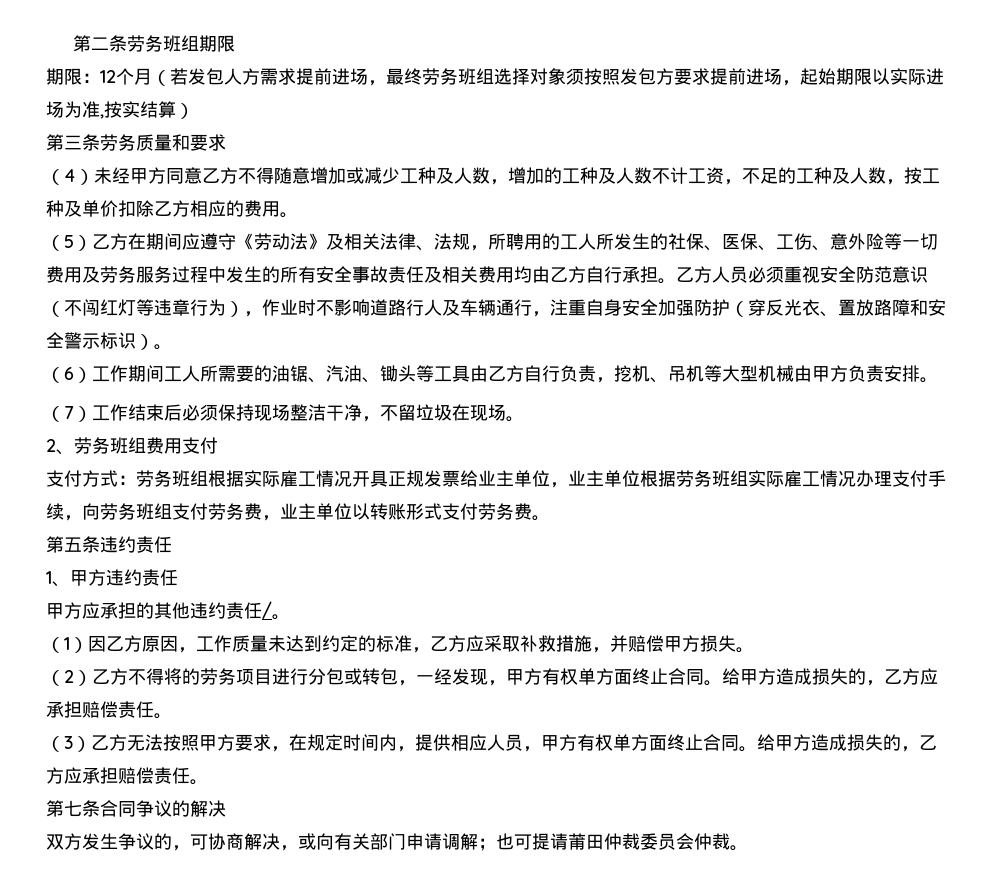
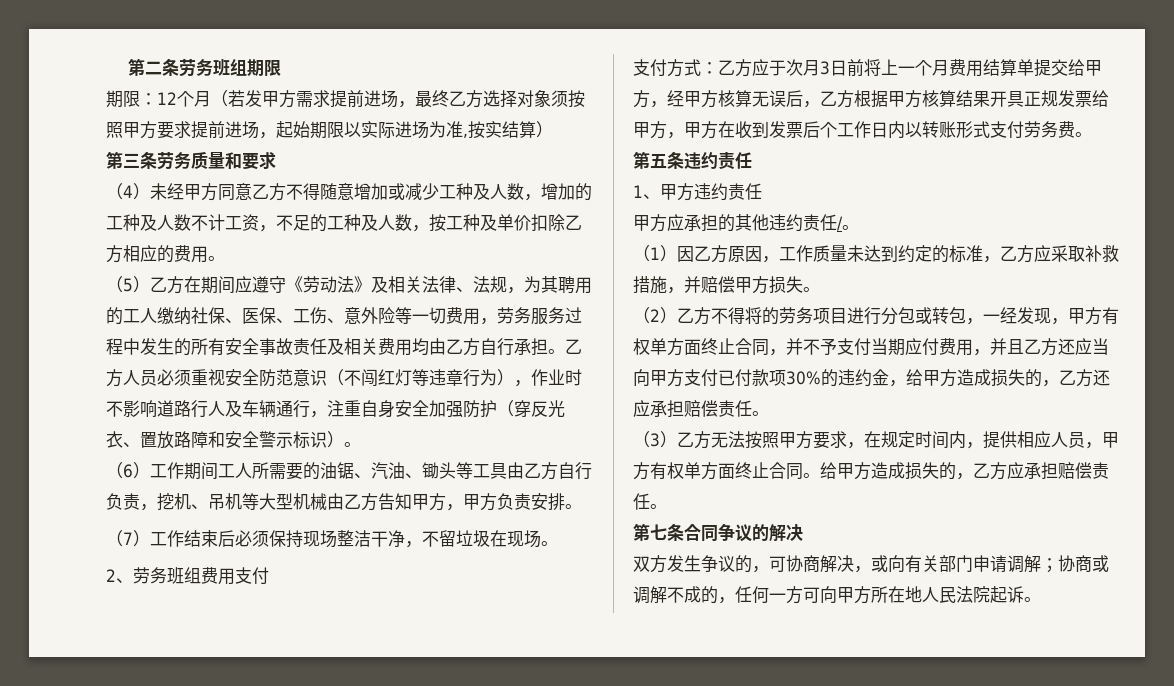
[206,68,242,85] 包人 -> [262,91,279,107] 甲
[422,68,494,85] 劳务班组 -> [449,90,483,108] 乙方
[620,68,656,85] 发包 -> [123,122,140,138] 甲
[488,233,506,250] 所 -> [524,276,558,293] 为其
[596,233,668,250] 所发生的 -> [157,307,191,325] 缴纳
[82,267,100,283] 及 -> [480,318,497,325] ，
(812, 373) none -> [344,493,463,511] 乙方告知甲方，
[136,470,946,488] [46,503,352,521] 劳务班组根据实际雇工情况开具正规发票给业主单位，业主单位根据劳务班组实际雇工情况办理支付手续，向劳务班组支付劳务费，业主单位 -> [718,59,1102,77] [633,90,1109,108] [633,121,905,139] 乙方应于次月3日前将上一个月费用结算单提交给甲方，经甲方核算无误后，乙方根据甲方核算结果开具正规发票给甲方，甲方在收到发票后个工作日内
[704,668,920,686] 。给甲方造成损失的，乙方 -> [769,338,1109,356] [633,369,1110,387] ，并不予支付当期应付费用，并且乙方还应当向甲方支付已付款项30%的违约金，给甲方造成损失的，乙方还
[496,833,730,850] 也可提请莆田仲裁委员会仲裁 -> [1058,555,1109,572] [633,586,1024,604] 协商或调解不成的，任何一方可向甲方所在地人民法院起诉

